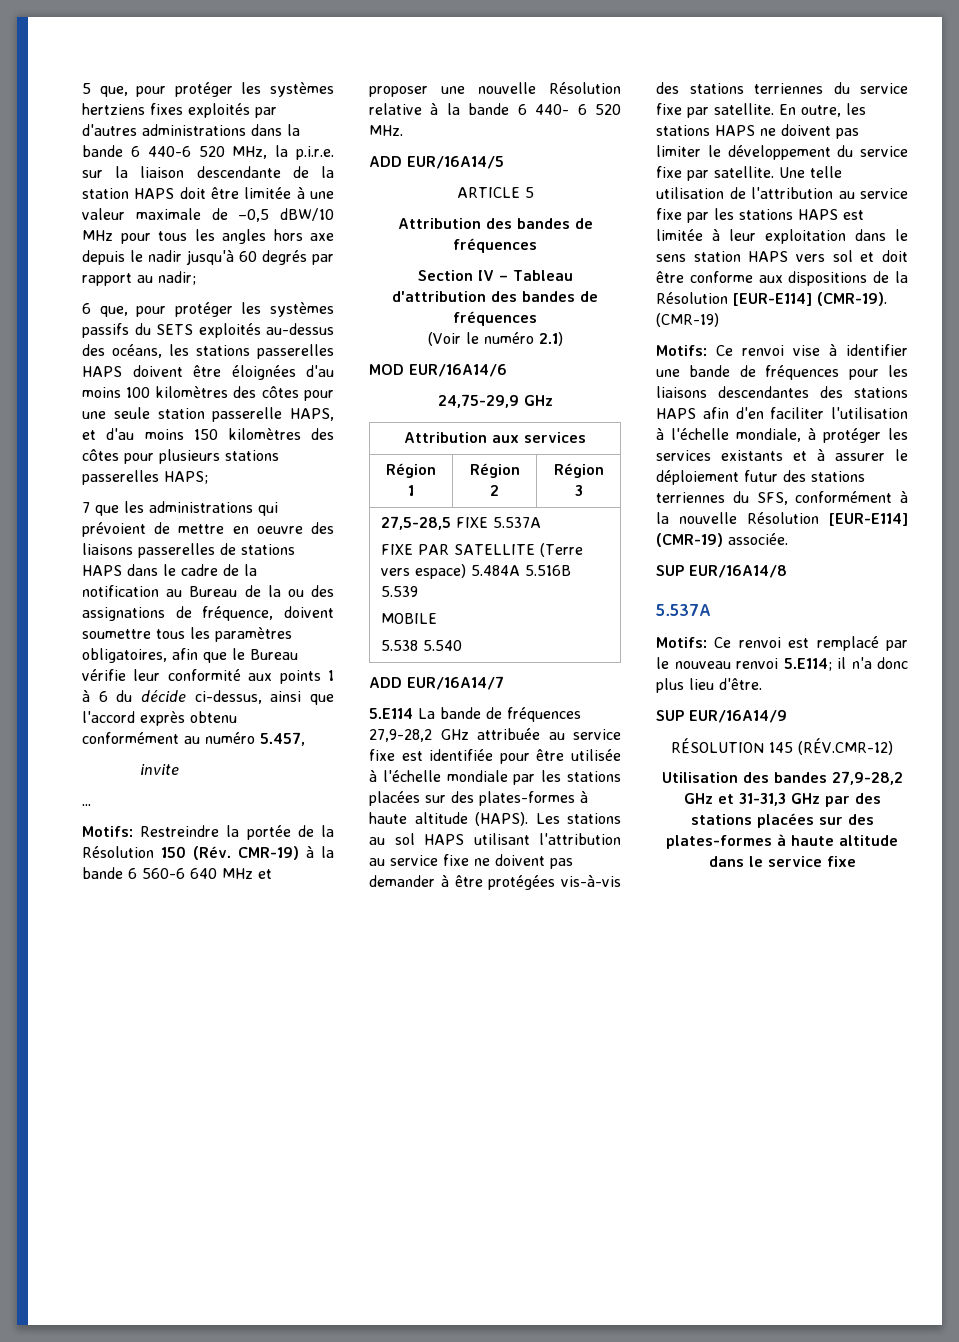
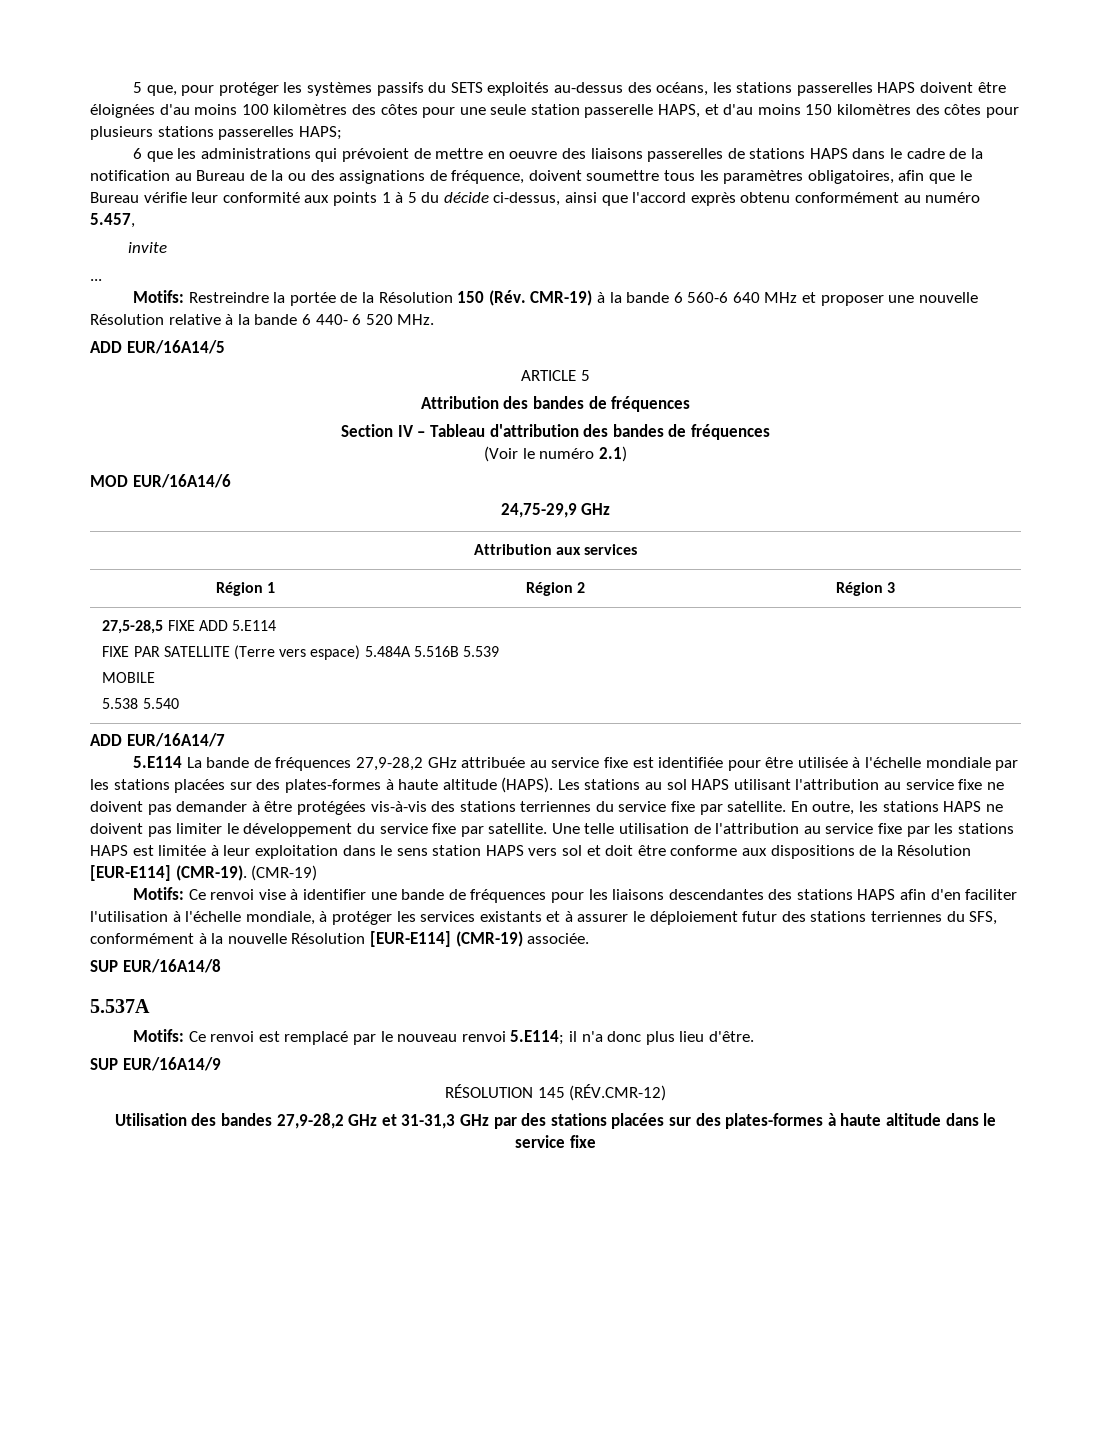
[82,103,277,118] [82,124,300,136] [82,145,334,160] [82,166,334,178] [82,187,334,199] [82,208,334,222] [82,229,334,244] [82,250,334,265] [82,271,196,286] [82,302,334,317] hertziens fixes exploités par d'autres administrations dans la bande 6 440-6 520 MHz, la p.i.r.e. sur la liaison descendante de la station HAPS doit être limitée à une valeur maximale de –0,5 dBW/10 MHz pour tous les angles hors axe depuis le nadir jusqu'à 60 degrés par rapport au nadir; // 6 que, pour protéger les systèmes -> (372, 89) none
[82,502,90,513] 7 -> [133,148,143,159] 6
[98,691,108,702] 6 -> [407,192,417,203] 5
[493,517,542,528] 5.537A -> [198,620,276,631] ADD 5.E114

